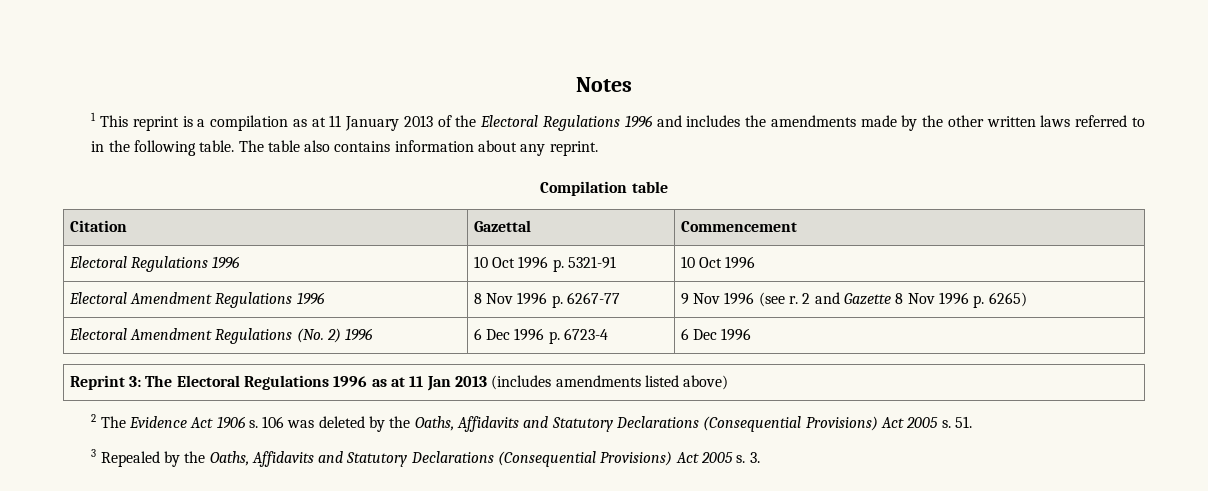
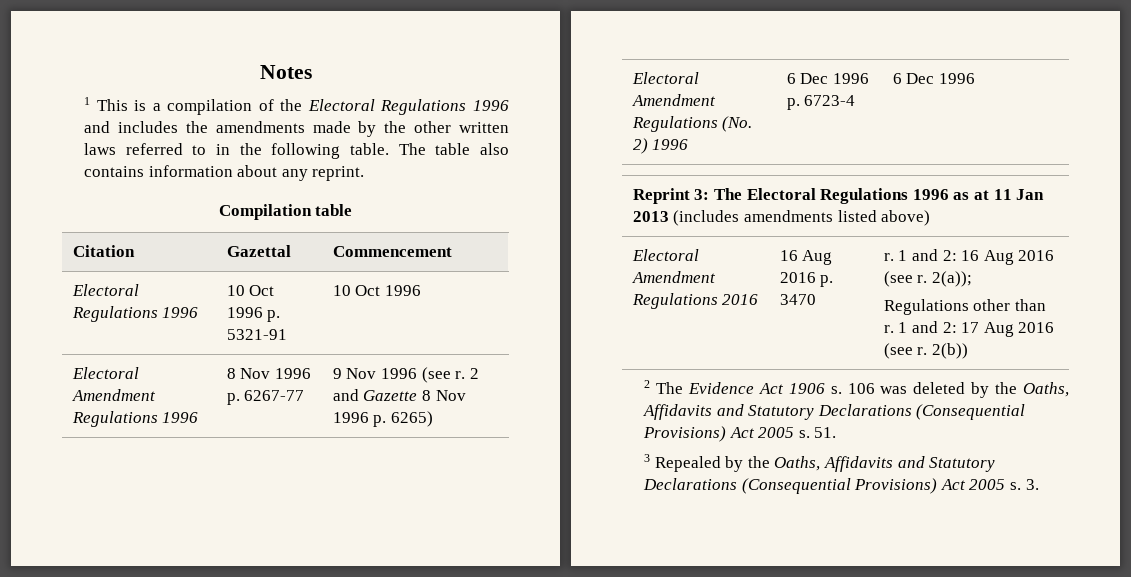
[132,116,179,131] reprint -> (128, 105) none
[292,115,433,131] as at 11 January 2013 -> (253, 107) none
(729, 382) none -> [631,249,699,261] [631,271,716,283] [631,293,759,309] [779,250,833,265] [779,272,834,287] [779,294,816,305] [883,249,1055,265] [883,271,973,287] [883,299,1047,315] [883,321,1055,337] [883,343,969,359] // Electoral Amendment Regulations 2016 | 16 Aug 2016 p. 3470 | r. 1 and 2: 16 Aug 2016 (see r. 2(a)); // Regulations other than r. 1 and 2: 17 Aug 2016 (see r. 2(b))

